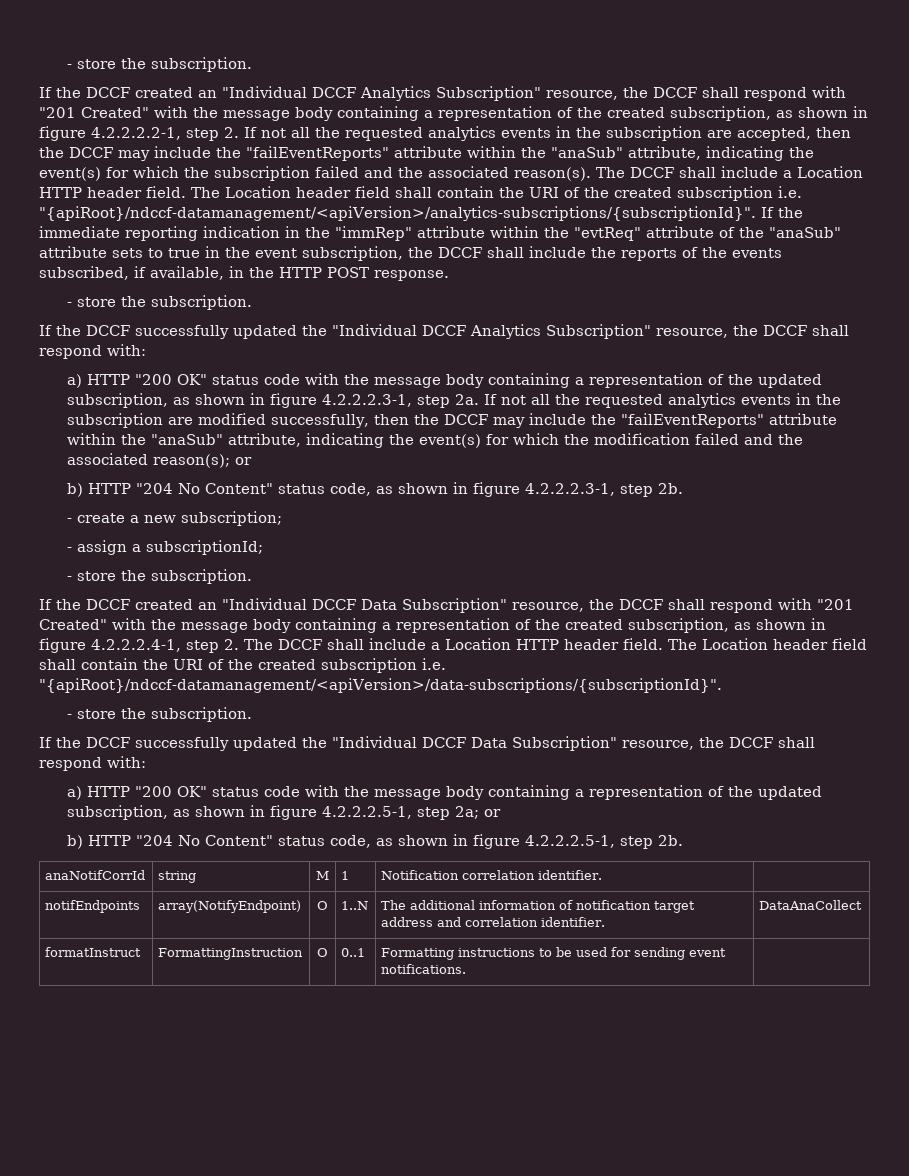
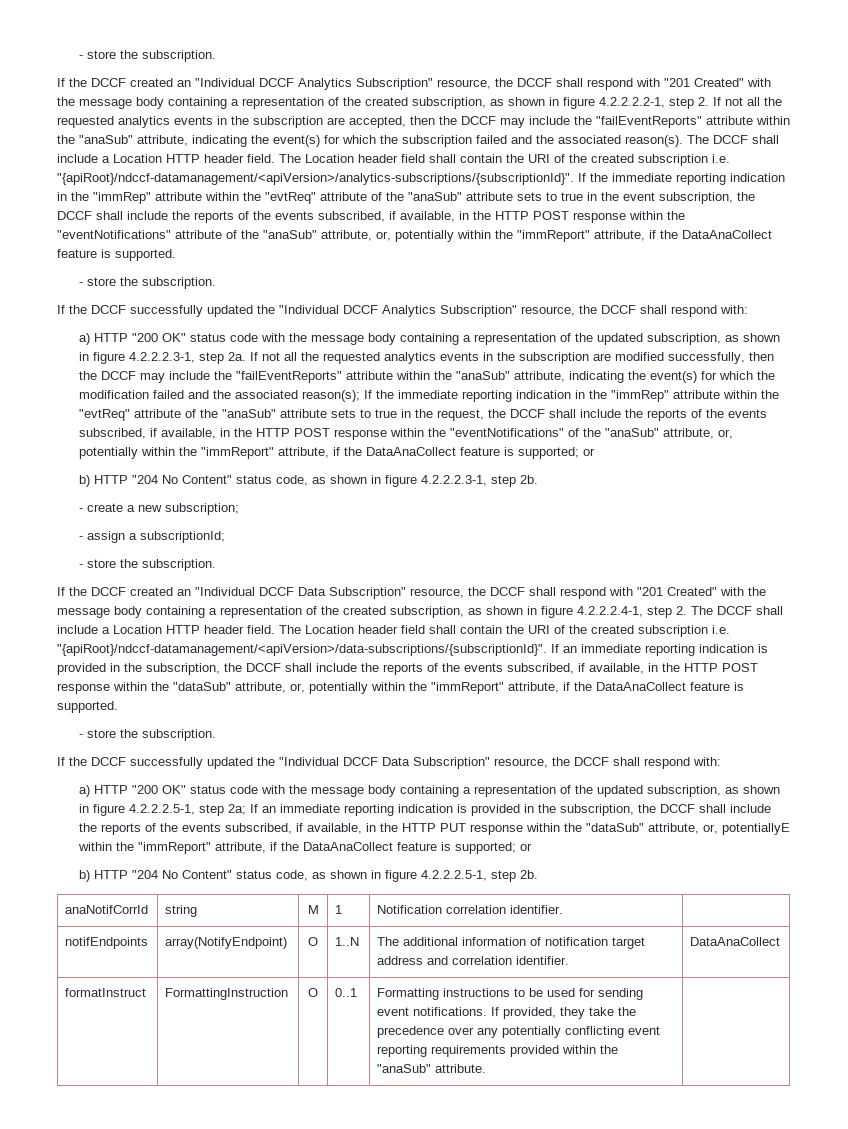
[374,270,449,281] response. -> [573,211,685,223] [57,230,772,242] [57,249,176,261] response within the "eventNotifications" attribute of the "anaSub" attribute, or, potentially within the "immReport" attribute, if the DataAnaCollect feature is supported.
(230, 461) none -> [364,390,780,402] [79,409,768,421] [79,428,734,440] [79,447,580,459] If the immediate reporting indication in the "immRep" attribute within the "evtReq" attribute of the "anaSub" attribute sets to true in the request, the DCCF shall include the reports of the events subscribed, if available, in the HTTP POST response within the "eventNotifications" of the "anaSub" attribute, or, potentially within the "immReport" attribute, if the DataAnaCollect feature is supported;
(722, 685) none -> [551,644,768,656] [57,663,758,675] [57,682,744,694] [57,701,118,713] If an immediate reporting indication is provided in the subscription, the DCCF shall include the reports of the events subscribed, if available, in the HTTP POST response within the "dataSub" attribute, or, potentially within the "immReport" attribute, if the DataAnaCollect feature is supported.
(479, 812) none -> [250,804,772,816] [79,823,791,835] [78,842,517,854] If an immediate reporting indication is provided in the subscription, the DCCF shall include the reports of the events subscribed, if available, in the HTTP PUT response within the "dataSub" attribute, or, potentiallyE within the "immReport" attribute, if the DataAnaCollect feature is supported;
(467, 969) none -> [491,1007,637,1019] [377,1026,661,1038] [377,1045,619,1057] [377,1064,487,1073] If provided, they take the precedence over any potentially conflicting event reporting requirements provided within the "anaSub" attribute.

